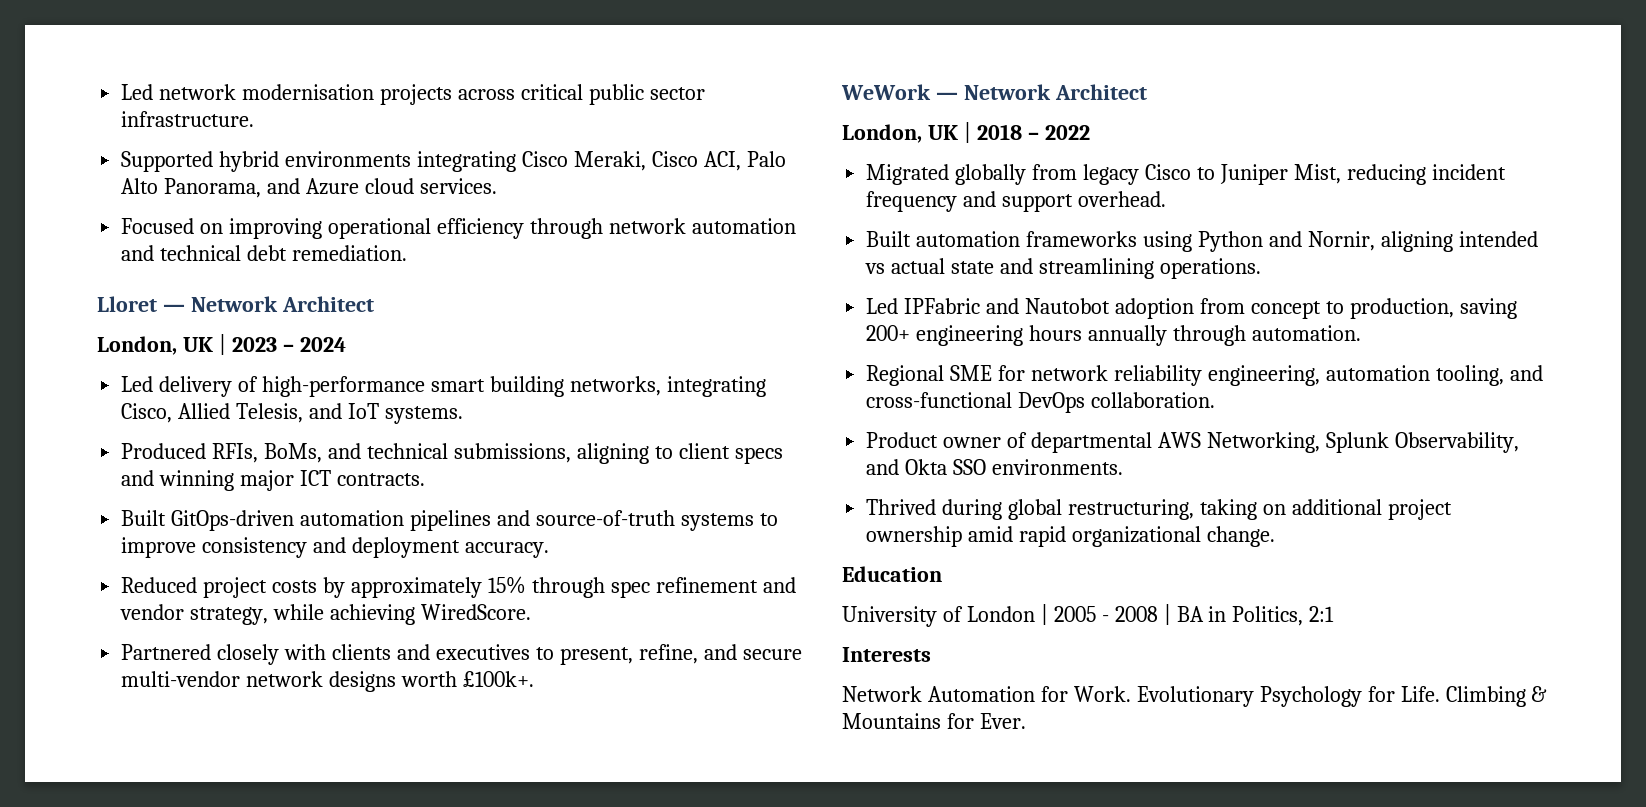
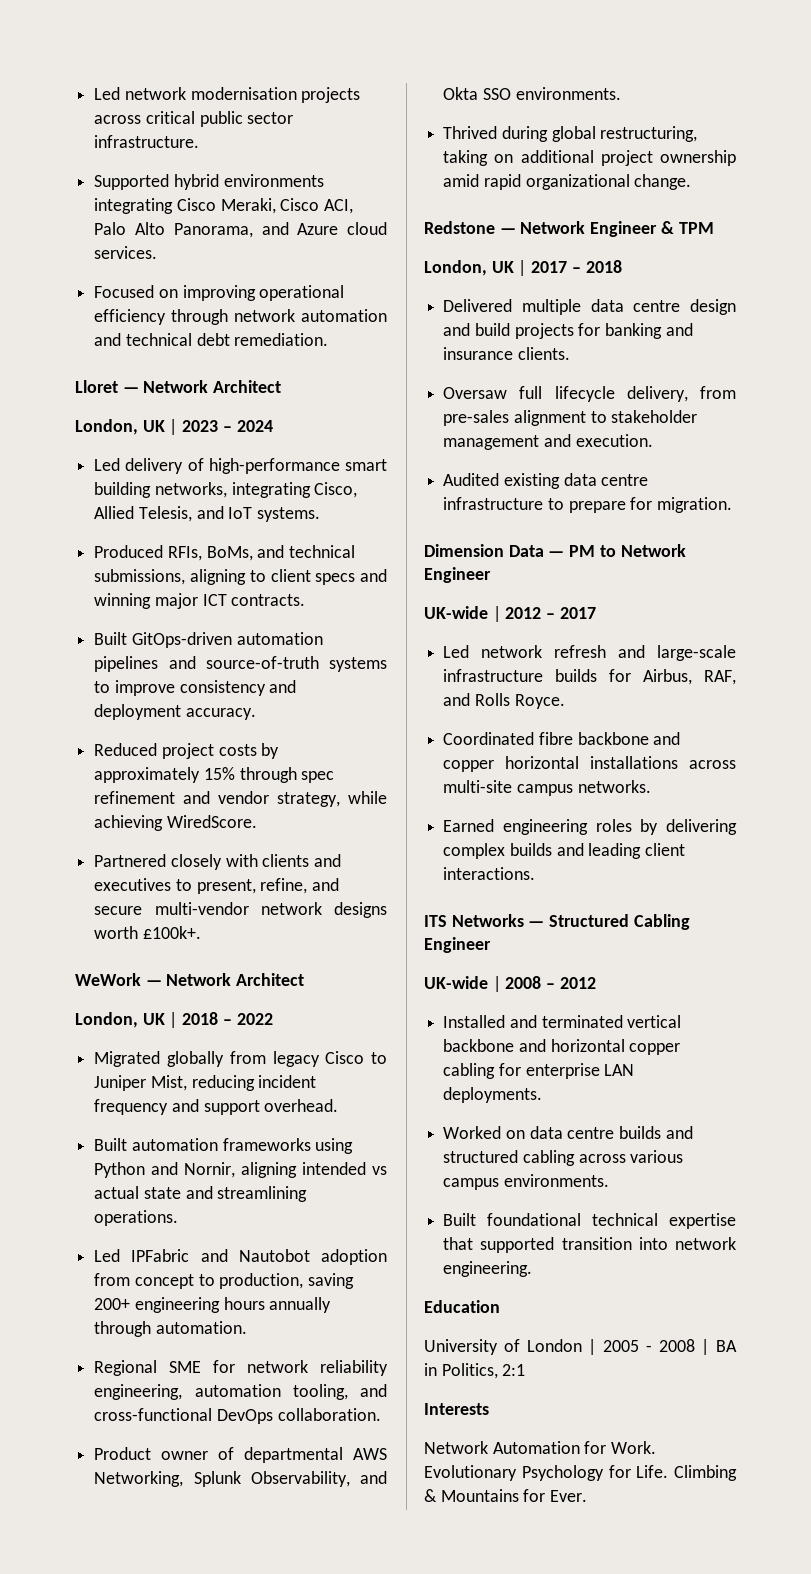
(1275, 536) none -> [424,221,714,237] [424,260,622,276] [443,299,736,315] [443,323,693,339] [443,347,570,360] [443,386,736,402] [443,410,698,426] [443,434,653,450] [443,473,649,489] [443,497,733,513] [424,544,686,557] [424,567,491,583] [424,606,596,622] [443,645,736,661] [443,669,736,685] [443,693,565,709] [443,732,681,745] [443,756,736,772] [443,780,651,796] [443,819,737,835] [443,843,686,859] [443,867,536,880] [424,914,690,930] [424,937,491,953] [424,976,596,992] [443,1015,682,1028] [443,1039,681,1055] [443,1063,635,1079] [443,1087,543,1103] [443,1126,693,1139] [443,1150,684,1166] [443,1174,609,1190] [443,1213,736,1229] [443,1237,736,1253] [443,1261,533,1277] // Redstone — Network Engineer & TPM // London, UK | 2017 – 2018 // Delivered multiple data centre design and build projects for banking and insurance clients. // Oversaw full lifecycle delivery, from pre-sales alignment to stakeholder management and execution. // Audited existing data centre infrastructure to prepare for migration. // Dimension Data — PM to Network Engineer // UK-wide | 2012 – 2017 // Led network refresh and large-scale infrastructure builds for Airbus, RAF, and Rolls Royce. // Coordinated fibre backbone and copper horizontal installations across multi-site campus networks. // Earned engineering roles by delivering complex builds and leading client interactions. // ITS Networks — Structured Cabling Engineer // UK-wide | 2008 – 2012 // Installed and terminated vertical backbone and horizontal copper cabling for enterprise LAN deployments. // Worked on data centre builds and structured cabling across various campus environments. // Built foundational technical expertise that supported transition into network engineering.

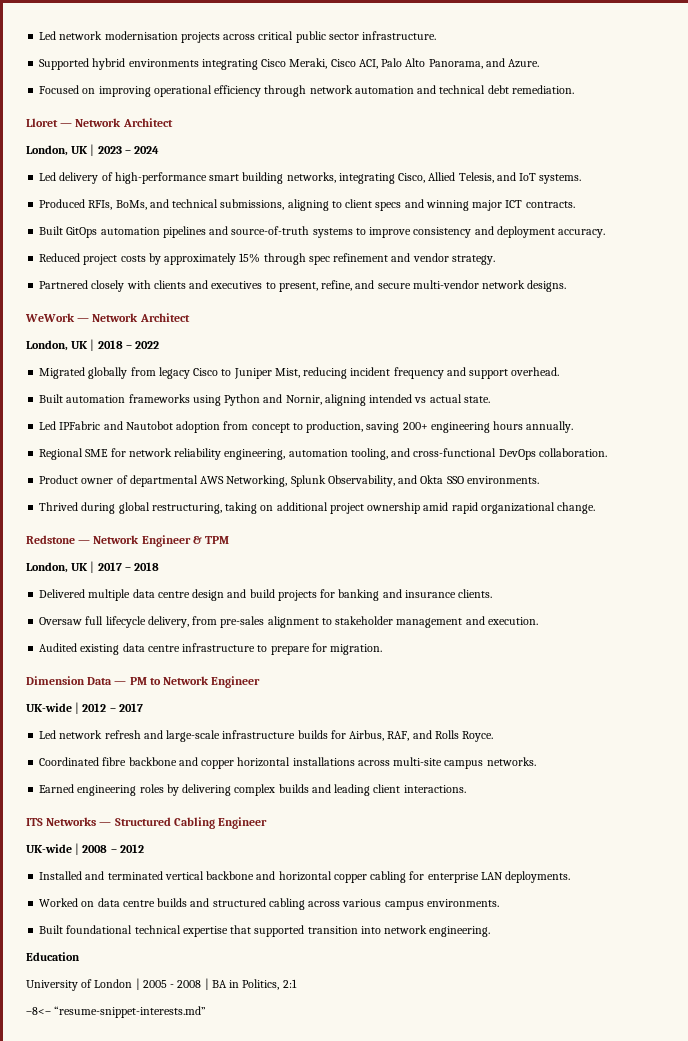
[297,222,387,235] [94,246,158,259] Azure cloud services. -> [508,59,540,68] Azure.
[131,632,232,648] GitOps-driven -> [66,227,98,238] GitOps
[277,791,387,807] [94,815,257,831] strategy, while achieving WiredScore. -> [451,255,495,265] strategy.
[334,902,387,918] [94,926,201,939] designs worth £100k+. -> [527,280,567,292] designs.
[143,1186,308,1202] [94,1210,179,1226] state and streamlining operations. -> [463,396,490,403] state.
[269,1297,332,1313] [94,1321,247,1337] annually through automation. -> [526,421,574,433] annually.
[424,1403,489,1415] [424,1441,657,1454] [424,1465,737,1481] [424,1489,588,1502] Interests // Network Automation for Work. Evolutionary Psychology for Life. Climbing & Mountains for Ever. -> [26,1006,207,1018] –8<– “resume-snippet-interests.md”

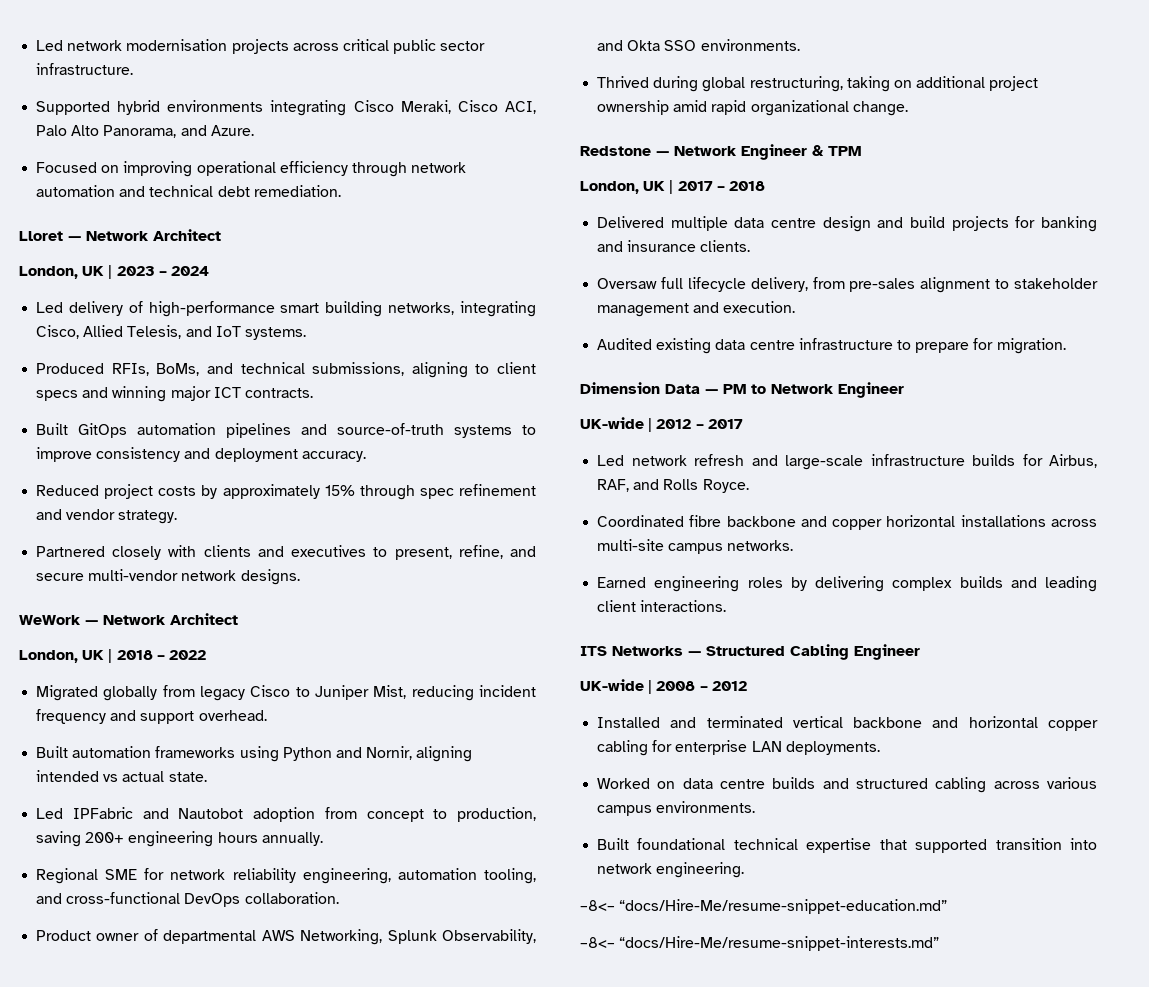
[26,952,80,961] [26,978,297,991] [26,1006,207,1018] Education // University of London | 2005 - 2008 | BA in Politics, 2:1 // –8<– “resume-snippet-interests.md” -> [580,899,948,914] [580,936,940,951] –8<– “docs/Hire-Me/resume-snippet-education.md” // –8<– “docs/Hire-Me/resume-snippet-interests.md”

